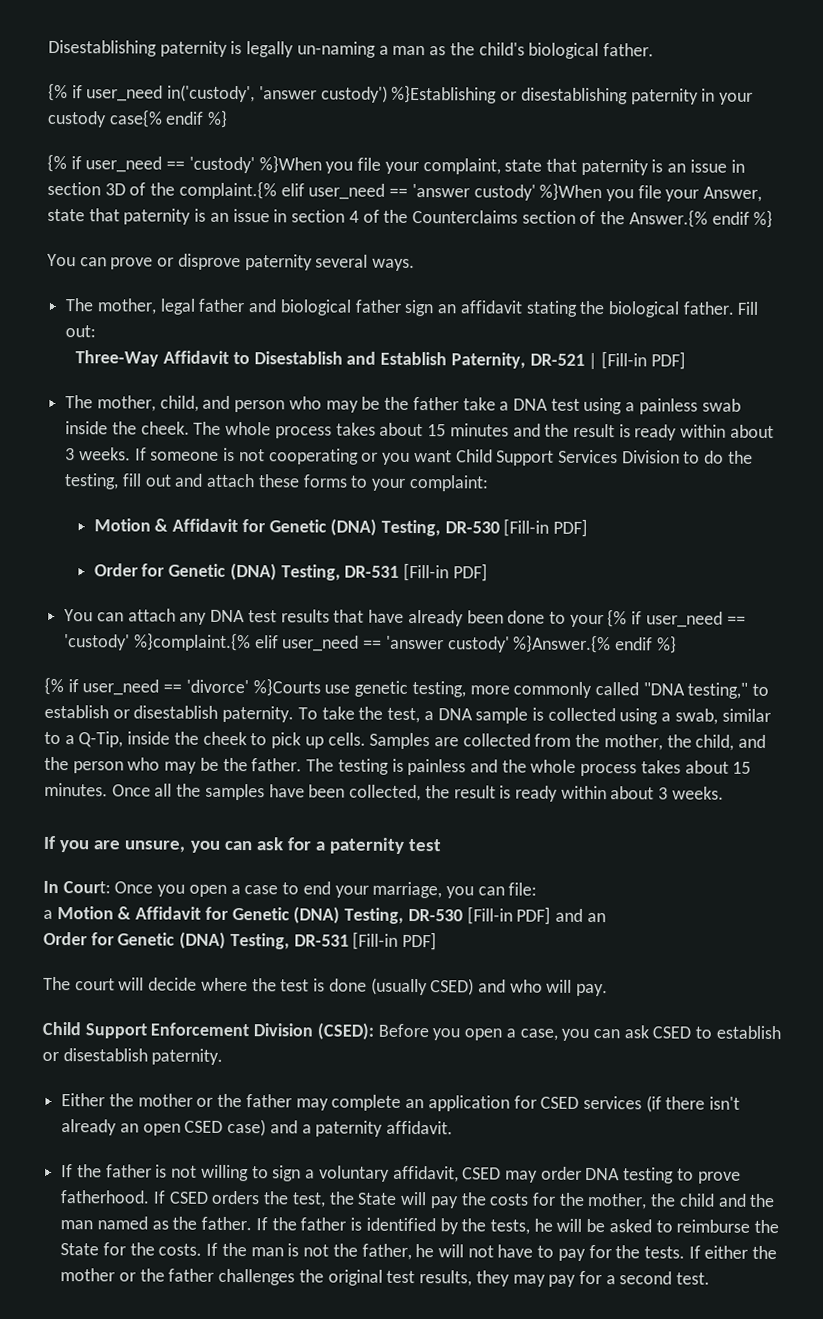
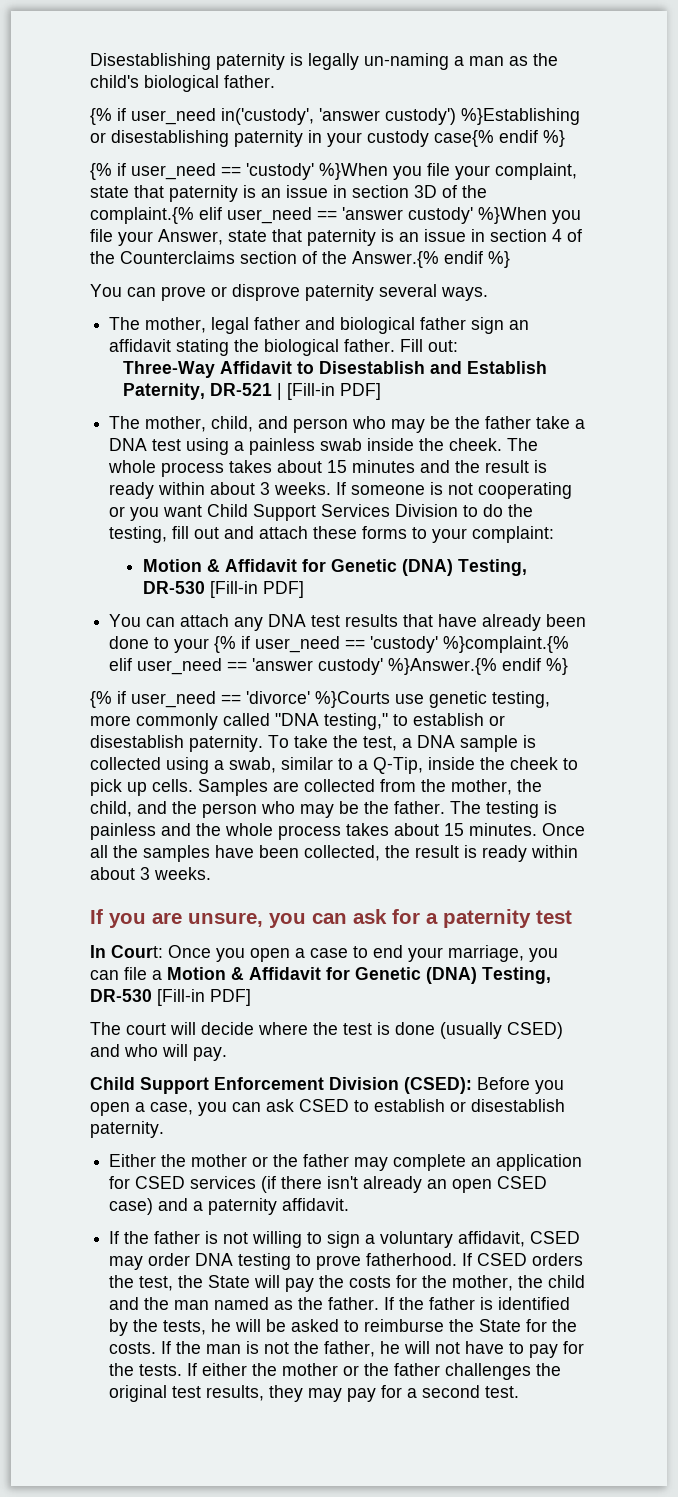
[93,562,488,582] // Order for Genetic (DNA) Testing, DR-531 [Fill-in PDF] -> (304, 589) none
[508,882,538,896] file: // -> [124,967,147,980] file
[554,908,606,923] [43,931,438,951] and an // Order for Genetic (DNA) Testing, DR-531 [Fill-in PDF] -> (251, 997) none

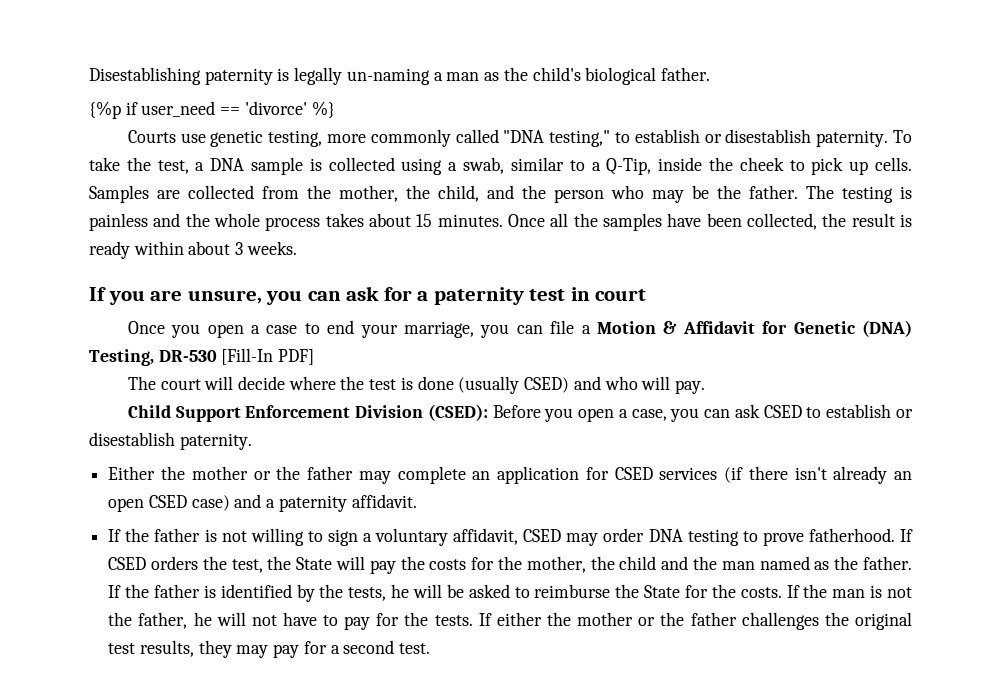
[90,108,580,125] [90,130,565,147] [90,163,577,180] [90,185,487,202] [90,207,581,224] [90,229,582,246] [90,251,510,268] [90,284,488,301] [109,317,530,334] [109,339,459,356] [123,361,548,378] [123,383,382,400] [109,416,586,433] [109,438,539,455] [108,460,548,477] [109,482,573,499] [109,504,534,521] [109,526,555,543] [142,559,527,576] [142,581,304,598] [109,614,587,631] [109,636,570,653] [109,658,569,675] [90,691,112,708] {% if user_need in('custody', 'answer custody') %}Establishing or disestablishing paternity in your custody case{% endif %} // {% if user_need == 'custody' %}When you file your complaint, state that paternity is an issue in section 3D of the complaint.{% elif user_need == 'answer custody' %}When you file your Answer, state that paternity is an issue in section 4 of the Counterclaims section of the Answer.{% endif %} // You can prove or disprove paternity several ways. // The mother, legal father and biological father sign an affidavit stating the biological father. Fill out: // Three-Way Affidavit to Disestablish and Establish Paternity, DR-521 | [Fill-in PDF] // The mother, child, and person who may be the father take a DNA test using a painless swab inside the cheek. The whole process takes about 15 minutes and the result is ready within about 3 weeks. If someone is not cooperating or you want Child Support Services Division to do the testing, fill out and attach these forms to your complaint: // Motion & Affidavit for Genetic (DNA) Testing, DR-530 [Fill-in PDF] // You can attach any DNA test results that have already been done to your {% if user_need == 'custody' %}complaint.{% elif user_need == 'answer custody' %}Answer.{% endif %} // {% -> [89,101,121,119] {%p
[315,691,390,708] %}Courts -> [311,101,335,118] [127,130,176,143] %} // Courts
[90,945,163,958] // In Court: -> [570,287,647,301] in court //
[157,989,205,1006] [Fill-in -> [221,348,274,365] [Fill-In

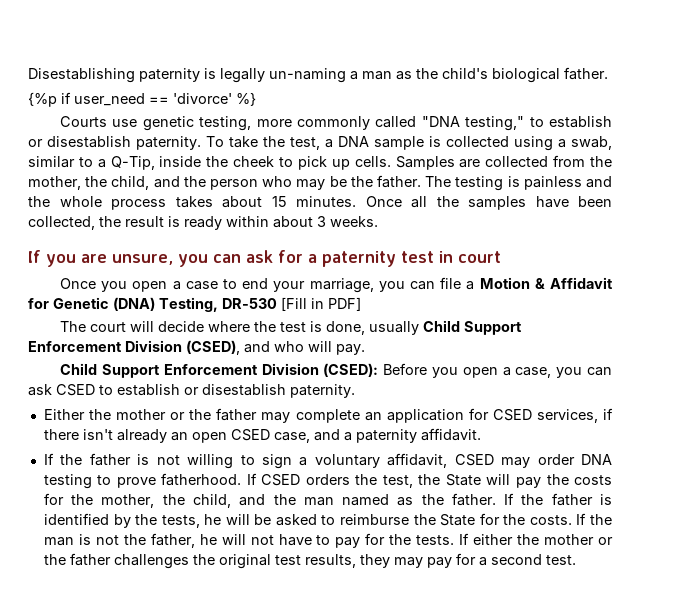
[221,348,274,365] [Fill-In -> [281,297,324,311] [Fill in
[417,376,570,394] done (usually CSED) -> [326,320,523,335] [28,340,240,355] done, usually Child Support Enforcement Division (CSED),
[659,467,743,483] services (if -> [536,408,613,423] services, if
[191,495,230,511] case) -> [273,432,310,443] case,
[619,556,657,570] child -> [193,494,232,508] child,

